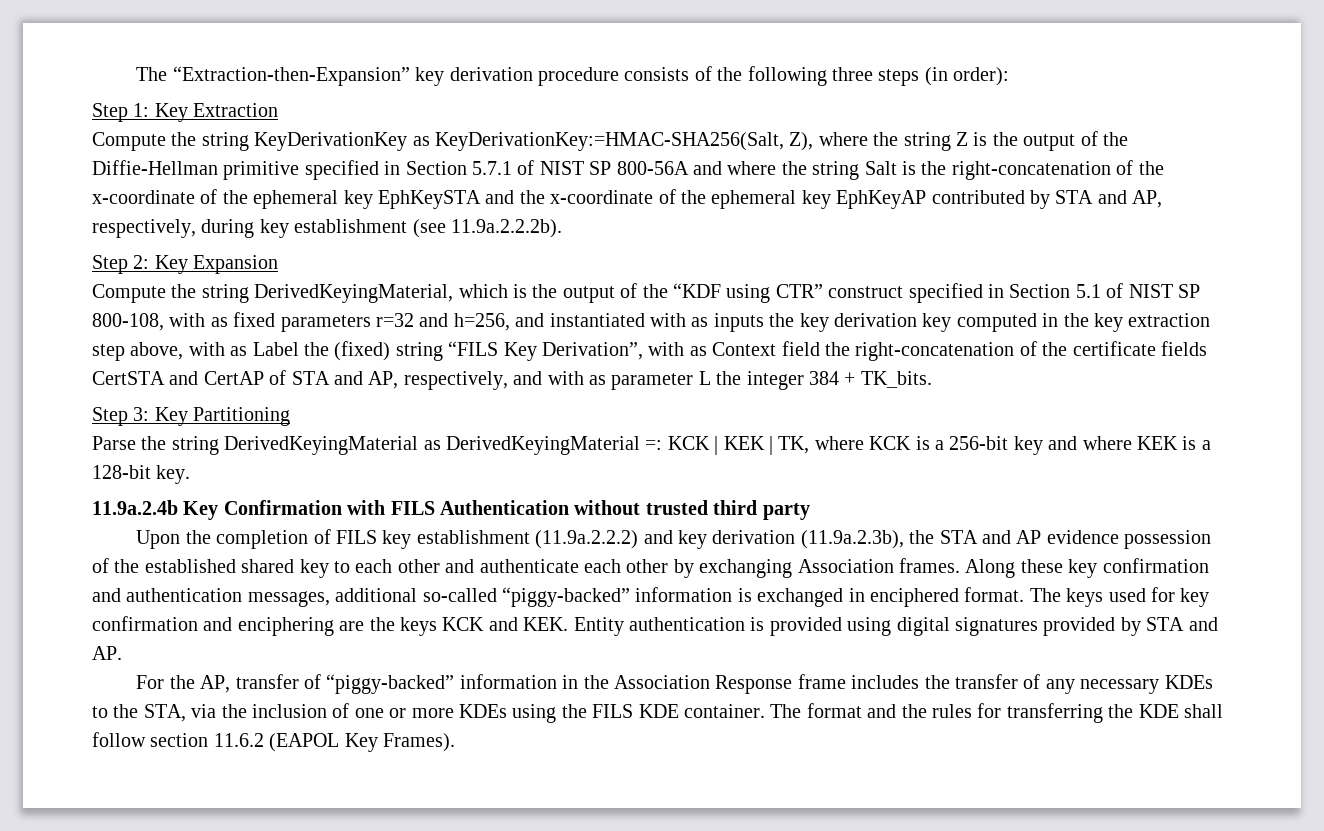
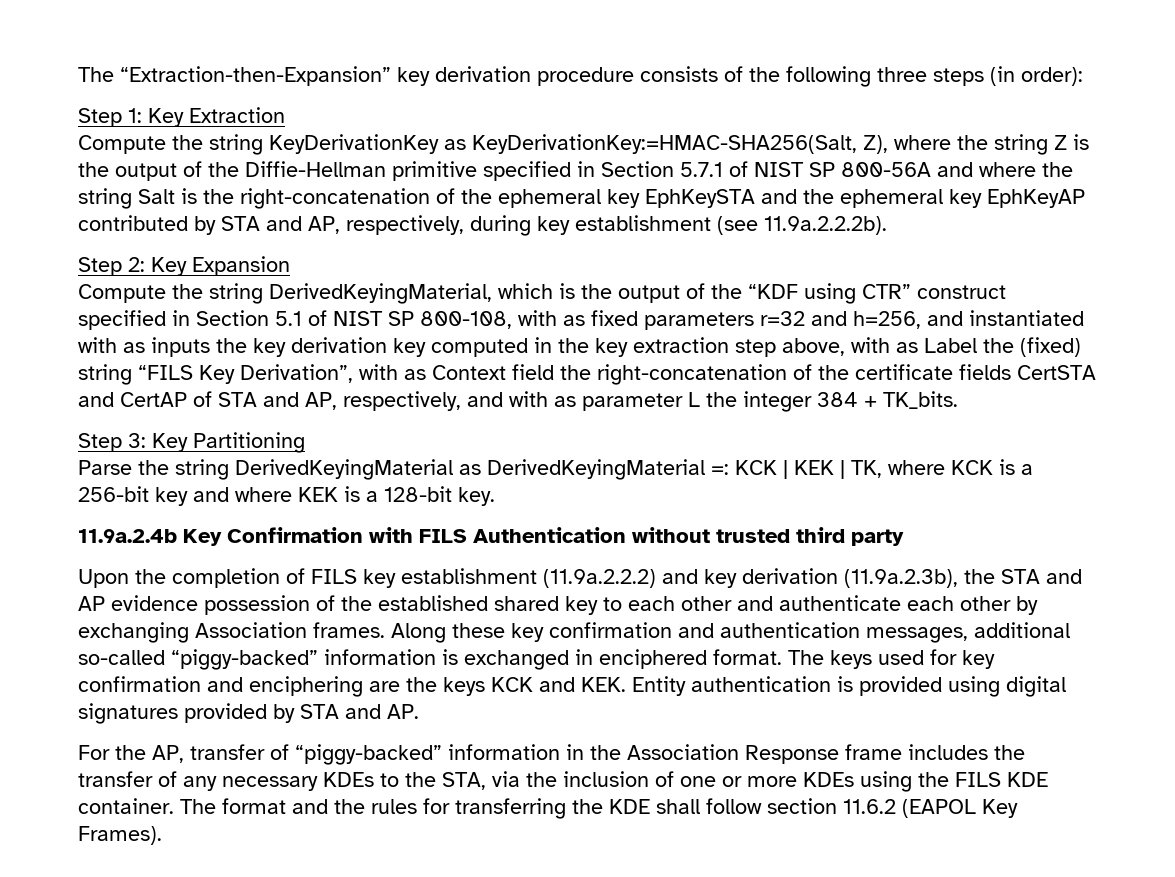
[92,189,248,204] x-coordinate of the -> (492, 196) none
[550,189,706,204] x-coordinate of the -> (834, 196) none

